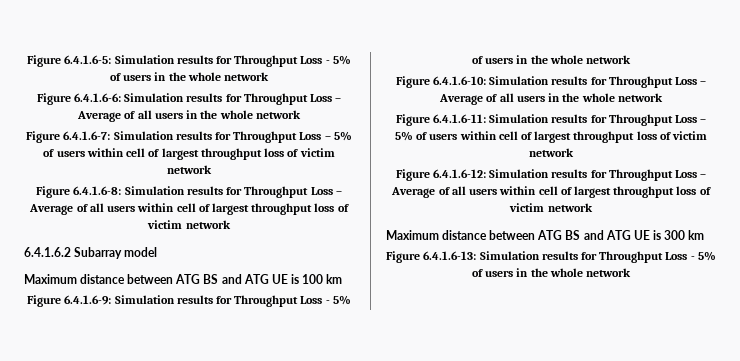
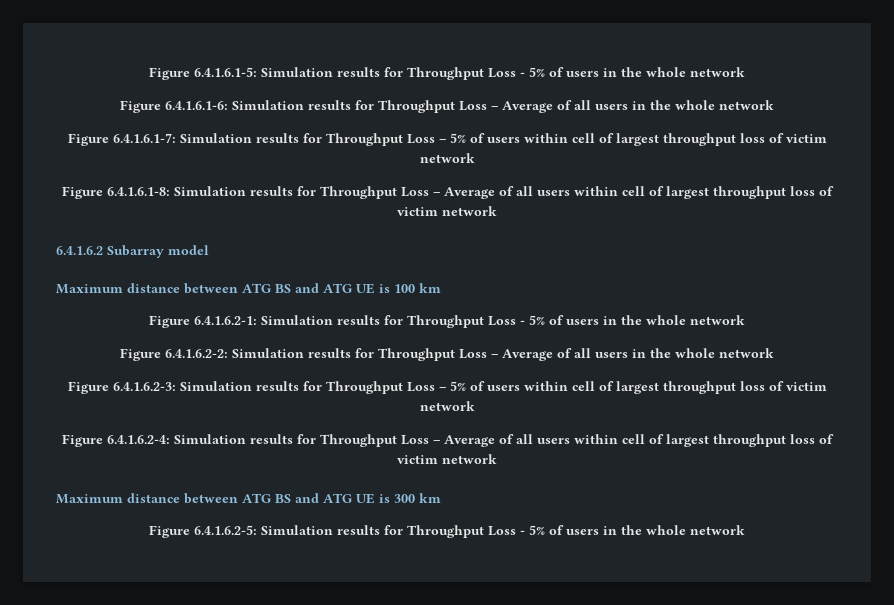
[27,55,112,67] Figure 6.4.1.6-5: -> [149,67,257,80] Figure 6.4.1.6.1-5:
[73,93,121,102] 6.4.1.6-6: -> [165,101,228,110] 6.4.1.6.1-6:
[63,131,111,140] 6.4.1.6-7: -> [112,133,176,143] 6.4.1.6.1-7:
[73,186,122,195] 6.4.1.6-8: -> [107,187,170,196] 6.4.1.6.1-8:
[64,295,112,305] 6.4.1.6-9: -> [194,316,257,325] 6.4.1.6.2-1:
[432,76,486,85] 6.4.1.6-10: -> [165,349,228,358] 6.4.1.6.2-2:
[432,114,486,123] 6.4.1.6-11: -> [112,382,176,391] 6.4.1.6.2-3:
[432,169,486,178] 6.4.1.6-12: -> [107,435,170,444] 6.4.1.6.2-4:
[423,251,477,260] 6.4.1.6-13: -> [194,525,257,535] 6.4.1.6.2-5:

